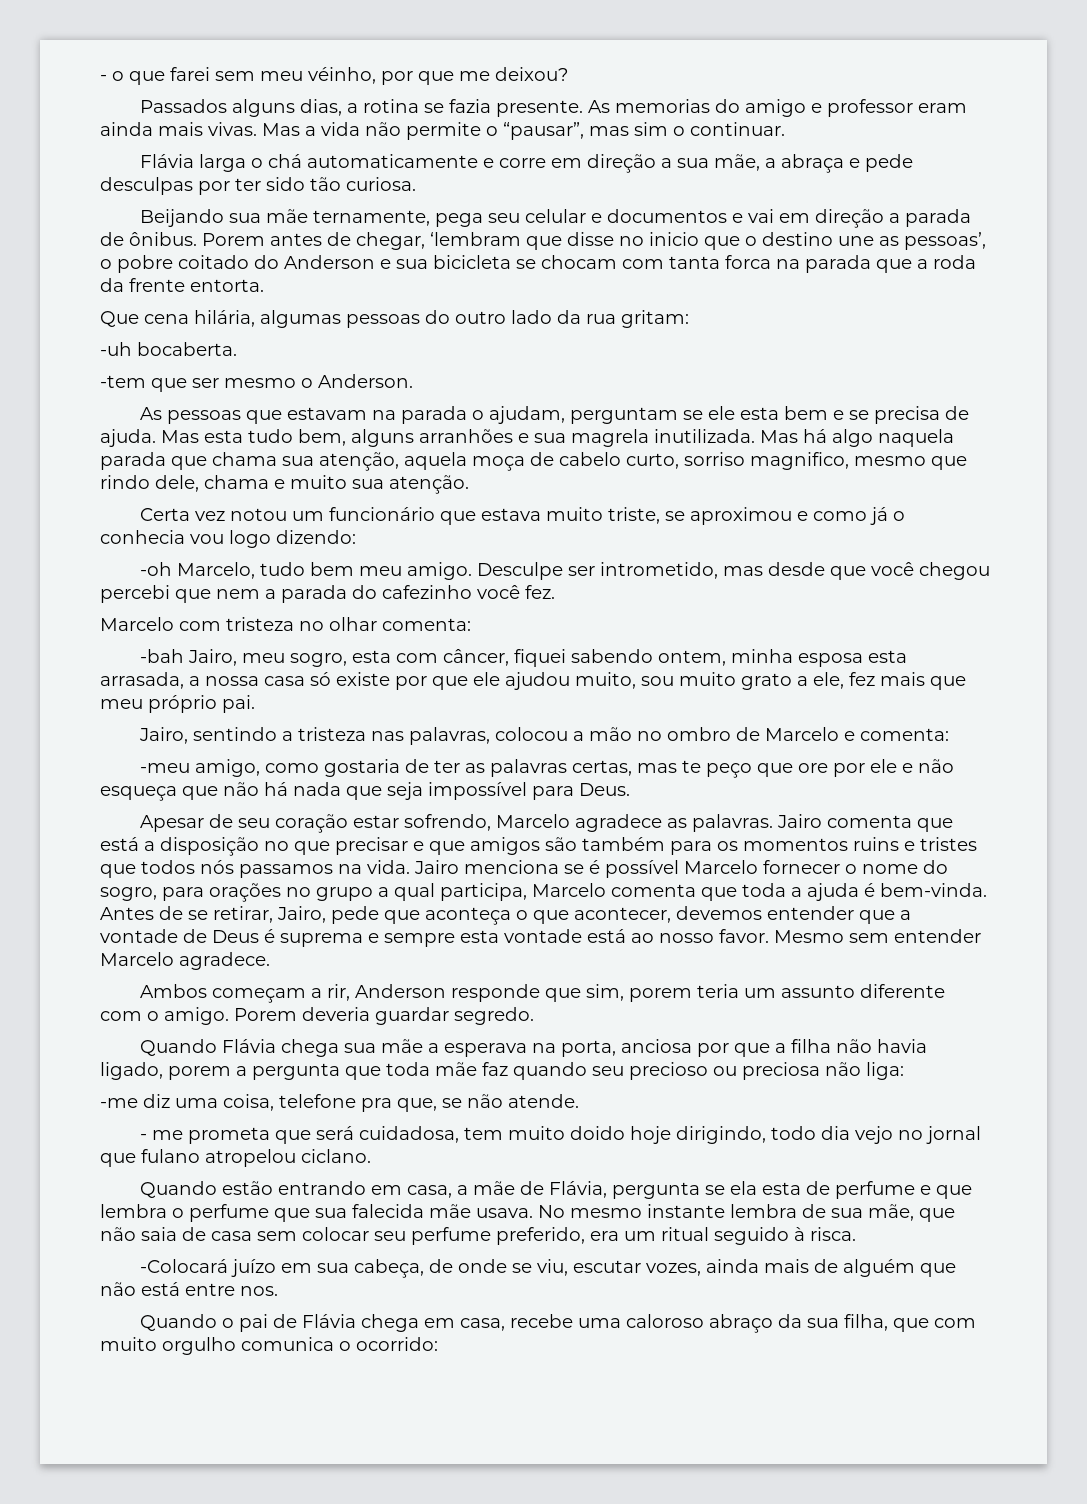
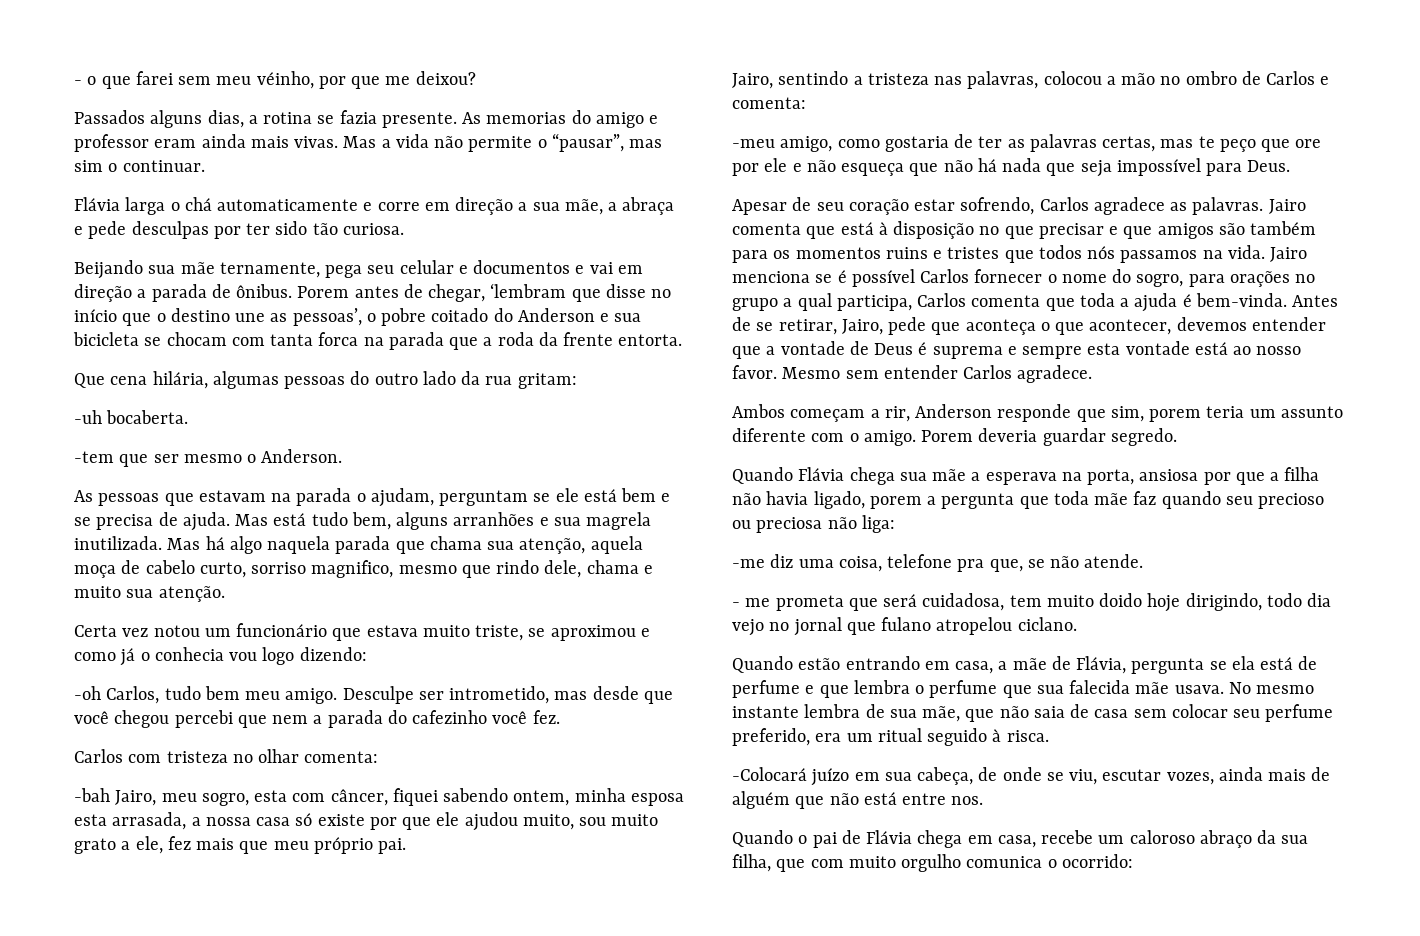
[649,232,699,246] inicio -> [74,309,117,322] início
[740,407,780,420] esta -> [583,489,617,502] está
[204,430,243,443] esta -> [273,513,307,526] está
[177,562,256,579] Marcelo, -> [106,686,160,704] Carlos,
[100,617,174,631] Marcelo -> [74,749,123,763] Carlos
[765,727,840,741] Marcelo -> [1266,71,1316,85] Carlos
[496,814,571,828] Marcelo -> [1039,197,1089,211] Carlos
[144,841,155,851] a -> [878,222,888,235] à
[684,860,758,874] Marcelo -> [920,269,970,283] Carlos
[532,883,606,897] Marcelo -> [917,293,967,307] Carlos
[100,952,174,966] Marcelo -> [963,365,1013,379] Carlos
[621,1039,693,1053] anciosa -> [1139,469,1199,481] ansiosa
[762,1182,802,1195] esta -> [1260,657,1294,670] está
[578,1318,622,1328] uma -> [1098,835,1125,844] um

